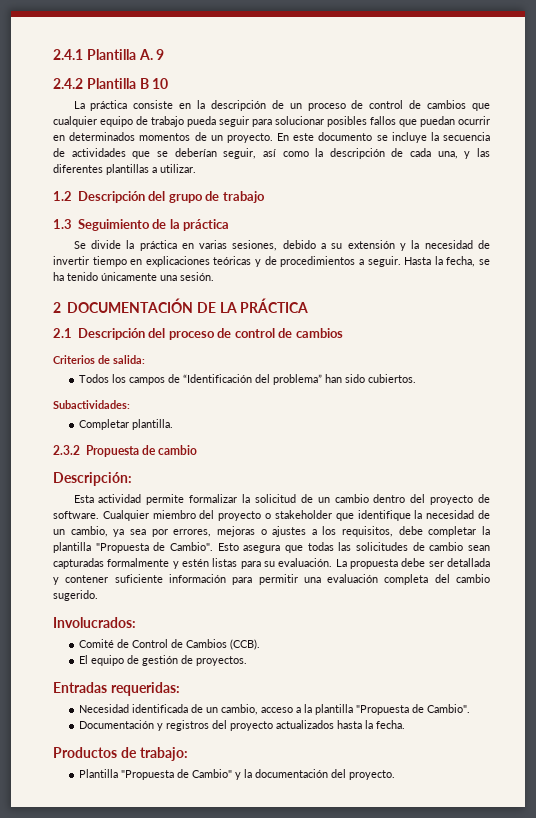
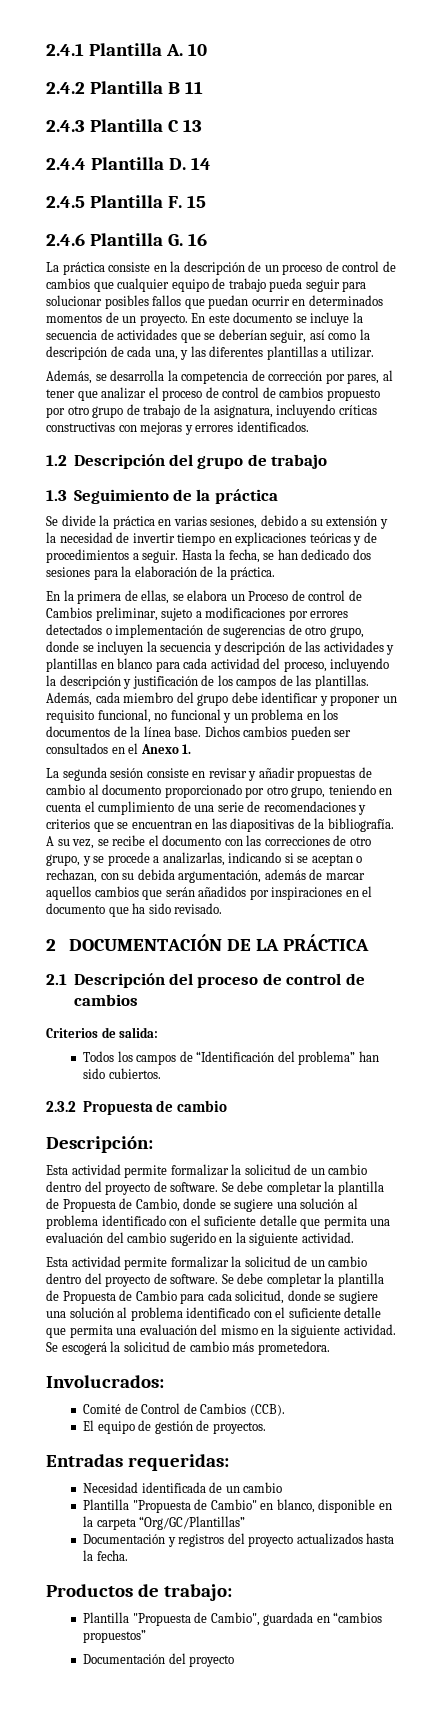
[156,49,165,60] 9 -> [187,43,207,56] 10
[152,78,169,89] 10 -> [184,81,203,94] [46,119,202,132] [46,157,211,170] [46,195,206,208] [46,233,207,246] 11 // 2.4.3 Plantilla C 13 // 2.4.4 Plantilla D. 14 // 2.4.5 Plantilla F. 15 // 2.4.6 Plantilla G. 16
(196, 168) none -> [46,370,393,384] [46,387,380,401] [46,404,377,418] [46,421,309,435] // Además, se desarrolla la competencia de corrección por pares, al tener que analizar el proceso de control de cambios propuesto por otro grupo de trabajo de la asignatura, incluyendo críticas constructivas con mejoras y errores identificados.
[53,272,214,281] ha tenido únicamente una sesión. -> [277,549,371,560] [46,566,276,580] [46,590,362,604] [46,607,349,621] [46,624,364,638] [46,641,395,655] [46,658,390,672] [46,675,369,689] [46,692,397,706] [46,709,339,723] [46,726,352,740] [46,743,192,754] [46,767,372,781] [46,784,393,798] [46,801,367,815] [46,818,394,832] [46,835,371,849] [46,852,363,866] [46,869,365,883] [46,886,373,900] [46,903,223,917] han dedicado dos sesiones para la elaboración de la práctica. // En la primera de ellas, se elabora un Proceso de control de Cambios preliminar, sujeto a modificaciones por errores detectados o implementación de sugerencias de otro grupo, donde se incluyen la secuencia y descripción de las actividades y plantillas en blanco para cada actividad del proceso, incluyendo la descripción y justificación de los campos de las plantillas. Además, cada miembro del grupo debe identificar y proponer un requisito funcional, no funcional y un problema en los documentos de la línea base. Dichos cambios pueden ser consultados en el Anexo 1. // La segunda sesión consiste en revisar y añadir propuestas de cambio al documento proporcionado por otro grupo, teniendo en cuenta el cumplimiento de una serie de recomendaciones y criterios que se encuentran en las diapositivas de la bibliografía. A su vez, se recibe el documento con las correcciones de otro grupo, y se procede a analizarlas, indicando si se aceptan o rechazan, con su debida argumentación, además de marcar aquellos cambios que serán añadidos por inspiraciones en el documento que ha sido revisado.
[53,400,130,409] [79,419,174,430] // Subactividades: // Completar plantilla. -> (161, 1073) none
[102,510,490,521] [53,526,491,537] [53,542,491,553] [53,558,490,569] [53,574,491,585] [53,590,98,601] Cualquier miembro del proyecto o stakeholder que identifique la necesidad de un cambio, ya sea por errores, mejoras o ajustes a los requisitos, debe completar la plantilla "Propuesta de Cambio". Esto asegura que todas las solicitudes de cambio sean capturadas formalmente y estén listas para su evaluación. La propuesta debe ser detallada y contener suficiente información para permitir una evaluación completa del cambio sugerido. -> [221,1181,384,1195] [46,1198,358,1212] [46,1215,391,1229] [46,1232,354,1246] [46,1256,368,1270] [46,1273,384,1287] [46,1290,378,1304] [46,1307,382,1321] [46,1324,396,1338] [46,1341,330,1355] Se debe completar la plantilla de Propuesta de Cambio, donde se sugiere una solución al problema identificado con el suficiente detalle que permita una evaluación del cambio sugerido en la siguiente actividad. // Esta actividad permite formalizar la solicitud de un cambio dentro del proyecto de software. Se debe completar la plantilla de Propuesta de Cambio para cada solicitud, donde se sugiere una solución al problema identificado con el suficiente detalle que permita una evaluación del mismo en la siguiente actividad. Se escogerá la solicitud de cambio más prometedora.
[221,704,471,715] cambio, acceso a la plantilla "Propuesta de Cambio". -> [243,1482,283,1493] [83,1499,392,1513] [83,1516,246,1530] cambio // Plantilla "Propuesta de Cambio" en blanco, disponible en la carpeta “Org/GC/Plantillas”
[192,769,396,780] Cambio" y la documentación del proyecto. -> [210,1612,383,1626] [83,1630,147,1643] [83,1653,235,1667] Cambio", guardada en “cambios propuestos” // Documentación del proyecto

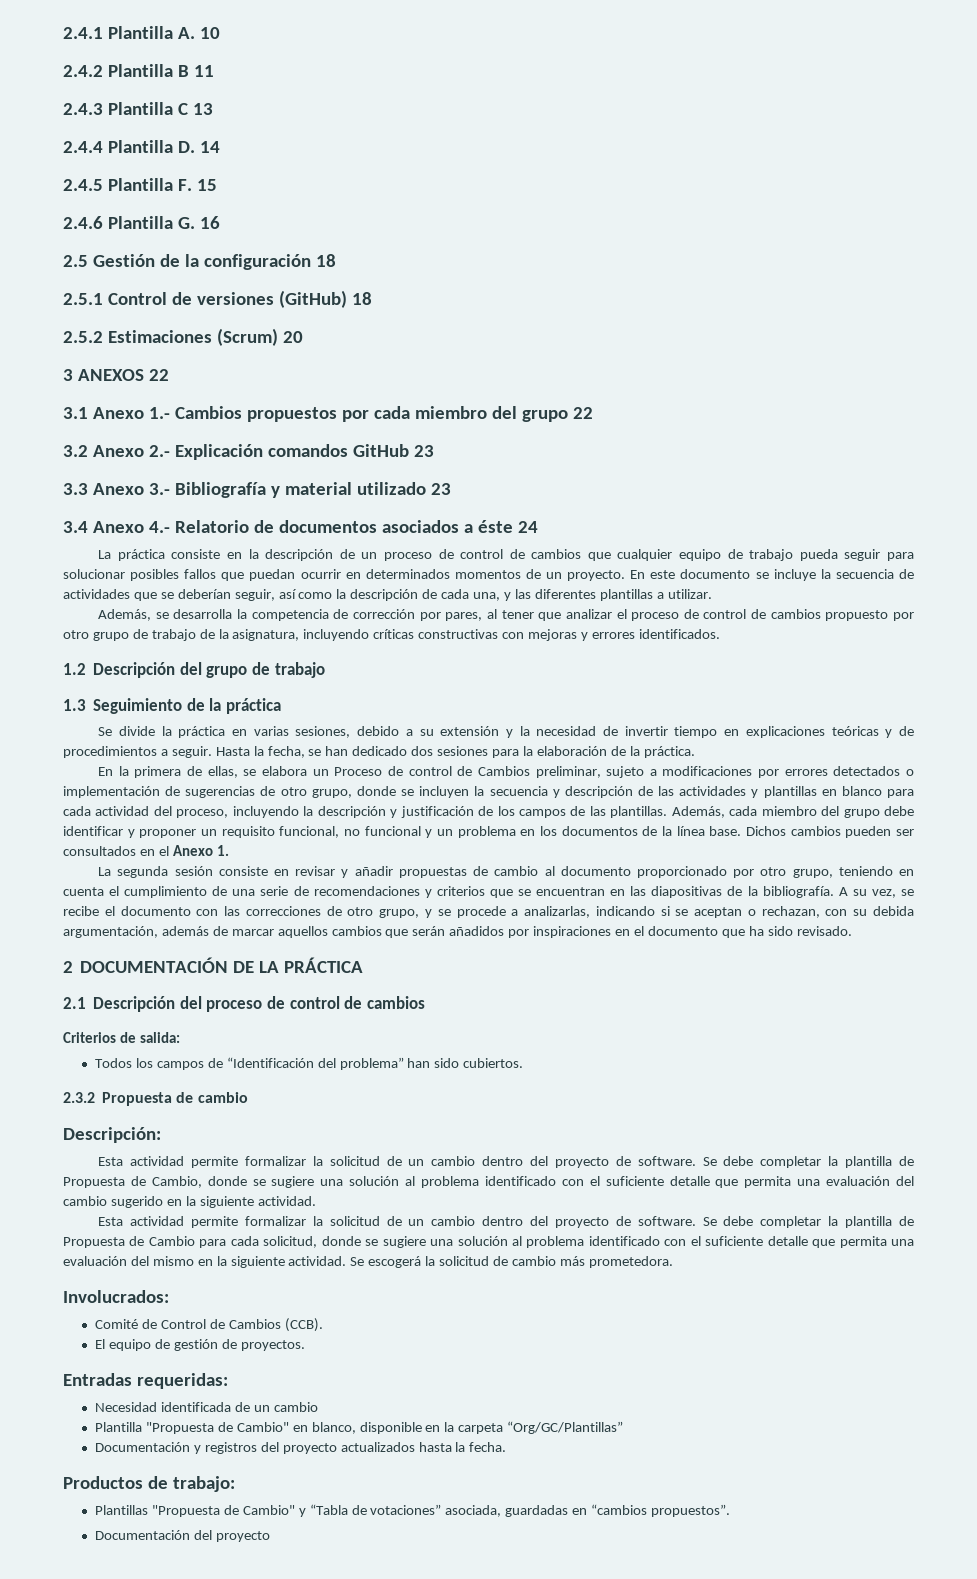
(207, 239) none -> [63,254,336,270] [63,290,372,308] [63,328,303,346] [63,369,169,381] [63,406,593,422] [63,444,434,460] [63,482,451,498] [63,520,538,533] // 2.5 Gestión de la configuración 18 // 2.5.1 Control de versiones (GitHub) 18 // 2.5.2 Estimaciones (Scrum) 20 // 3 ANEXOS 22 // 3.1 Anexo 1.- Cambios propuestos por cada miembro del grupo 22 // 3.2 Anexo 2.- Explicación comandos GitHub 23 // 3.3 Anexo 3.- Bibliografía y material utilizado 23 // 3.4 Anexo 4.- Relatorio de documentos asociados a éste 24
[83,1612,314,1626] Plantilla "Propuesta de Cambio", guardada -> [95,1504,569,1517] Plantillas "Propuesta de Cambio" y “Tabla de votaciones” asociada, guardadas
[83,1630,147,1643] propuestos” -> [651,1504,731,1517] propuestos”.

